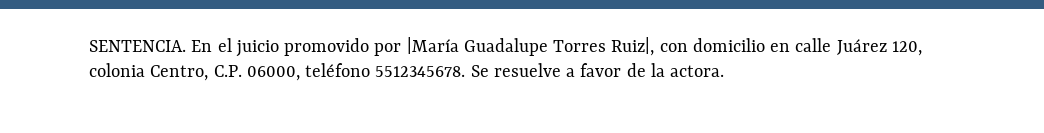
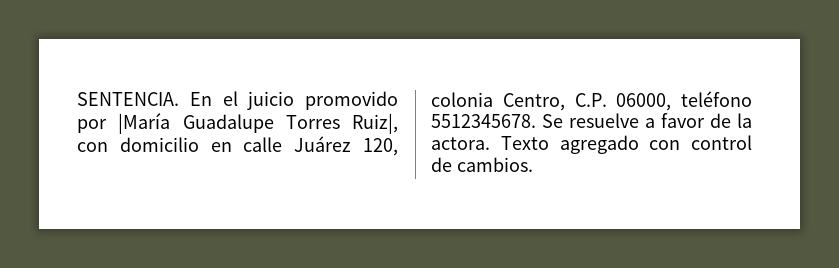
(725, 71) none -> [500,135,752,154] [431,157,533,172] Texto agregado con control de cambios.

